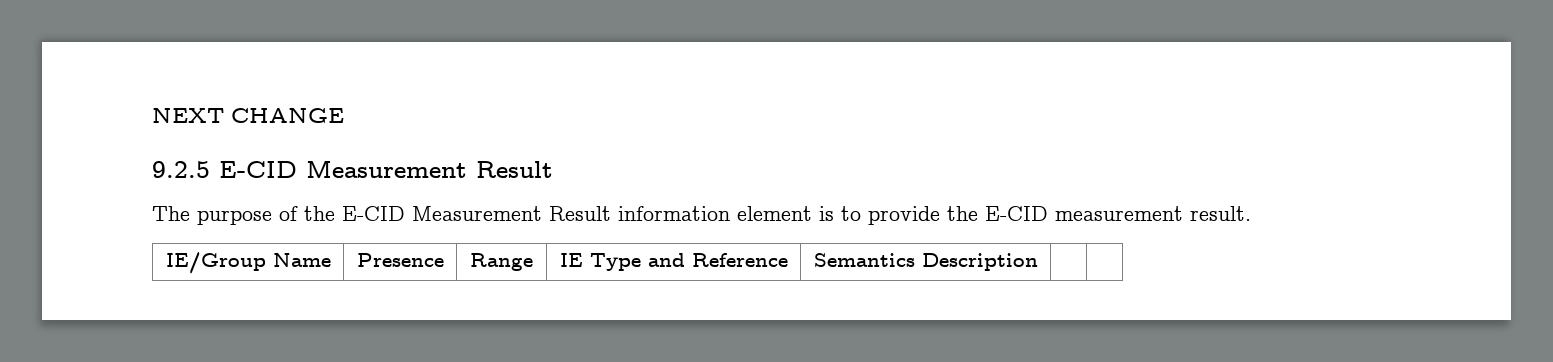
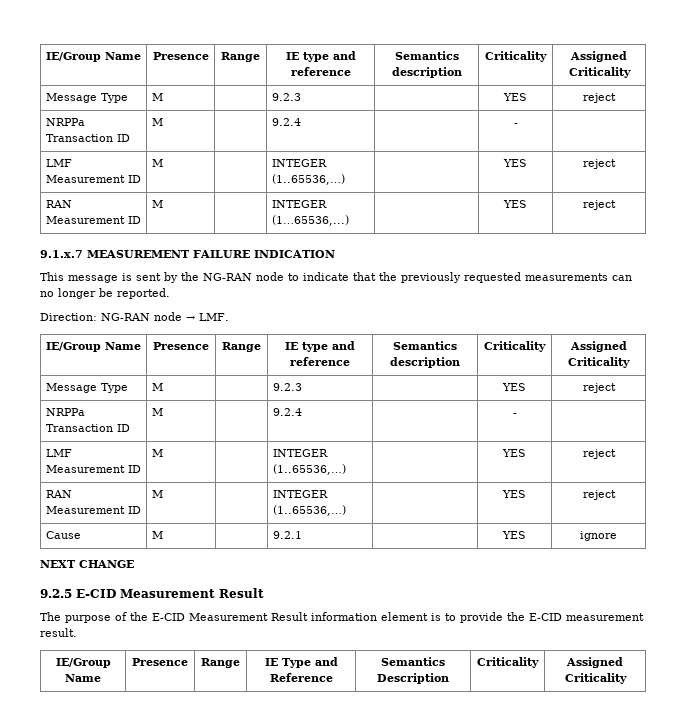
(152, 115) none -> [46,52,141,62] [152,52,209,60] [221,52,260,62] [285,51,356,62] [290,67,351,76] [394,51,459,60] [391,67,462,78] [485,51,547,62] [570,51,627,62] [568,67,631,78] [45,93,128,103] [151,93,163,101] [271,93,301,101] [503,93,527,101] [583,93,616,103] [45,118,85,126] [45,134,130,142] [151,118,163,126] [271,118,301,126] [513,123,518,126] [45,159,72,167] [45,175,141,183] [151,159,163,167] [271,159,327,167] [271,174,345,185] [503,159,527,167] [583,159,616,169] [45,200,72,208] [45,216,141,224] [151,200,163,208] [271,200,327,208] [271,215,349,226] [503,200,527,208] [583,200,616,210] [40,250,335,258] [40,272,632,283] [40,288,170,299] [40,312,229,321] [46,342,141,352] [153,342,209,350] [222,342,261,352] [285,341,355,352] [290,357,350,366] [393,341,457,350] [390,357,460,368] [484,341,546,352] [569,341,627,352] [568,357,630,368] [45,383,128,393] [151,383,163,391] [272,383,302,391] [502,383,526,391] [582,383,616,393] [45,408,85,416] [45,424,130,432] [151,408,163,416] [272,408,302,416] [512,413,517,416] [45,449,72,457] [45,465,141,473] [151,449,163,457] [272,449,328,457] [272,464,346,475] [502,449,526,457] [582,449,616,459] [45,490,72,498] [45,506,141,514] [151,490,163,498] [272,490,328,498] [272,505,346,516] [502,490,526,498] [582,490,616,500] [45,531,81,539] [151,531,163,539] [272,531,302,539] [502,531,526,539] [580,531,617,541] IE/Group Name | Presence | Range | IE type and reference | Semantics description | Criticality | Assigned Criticality // Message Type | M | | 9.2.3 | | YES | reject // NRPPa Transaction ID | M | | 9.2.4 | | - | // LMF Measurement ID | M | | INTEGER (1..65536,…) | | YES | reject // RAN Measurement ID | M | | INTEGER (1…65536,...) | | YES | reject // 9.1.x.7 MEASUREMENT FAILURE INDICATION // This message is sent by the NG-RAN node to indicate that the previously requested measurements can no longer be reported. // Direction: NG-RAN node → LMF. // IE/Group Name | Presence | Range | IE type and reference | Semantics description | Criticality | Assigned Criticality // Message Type | M | | 9.2.3 | | YES | reject // NRPPa Transaction ID | M | | 9.2.4 | | - | // LMF Measurement ID | M | | INTEGER (1..65536,…) | | YES | reject // RAN Measurement ID | M | | INTEGER (1..65536,…) | | YES | reject // Cause | M | | 9.2.1 | | YES | ignore //
(1038, 262) | -> [477,657,539,668] [566,657,623,668] [564,673,627,684] Criticality | Assigned Criticality

